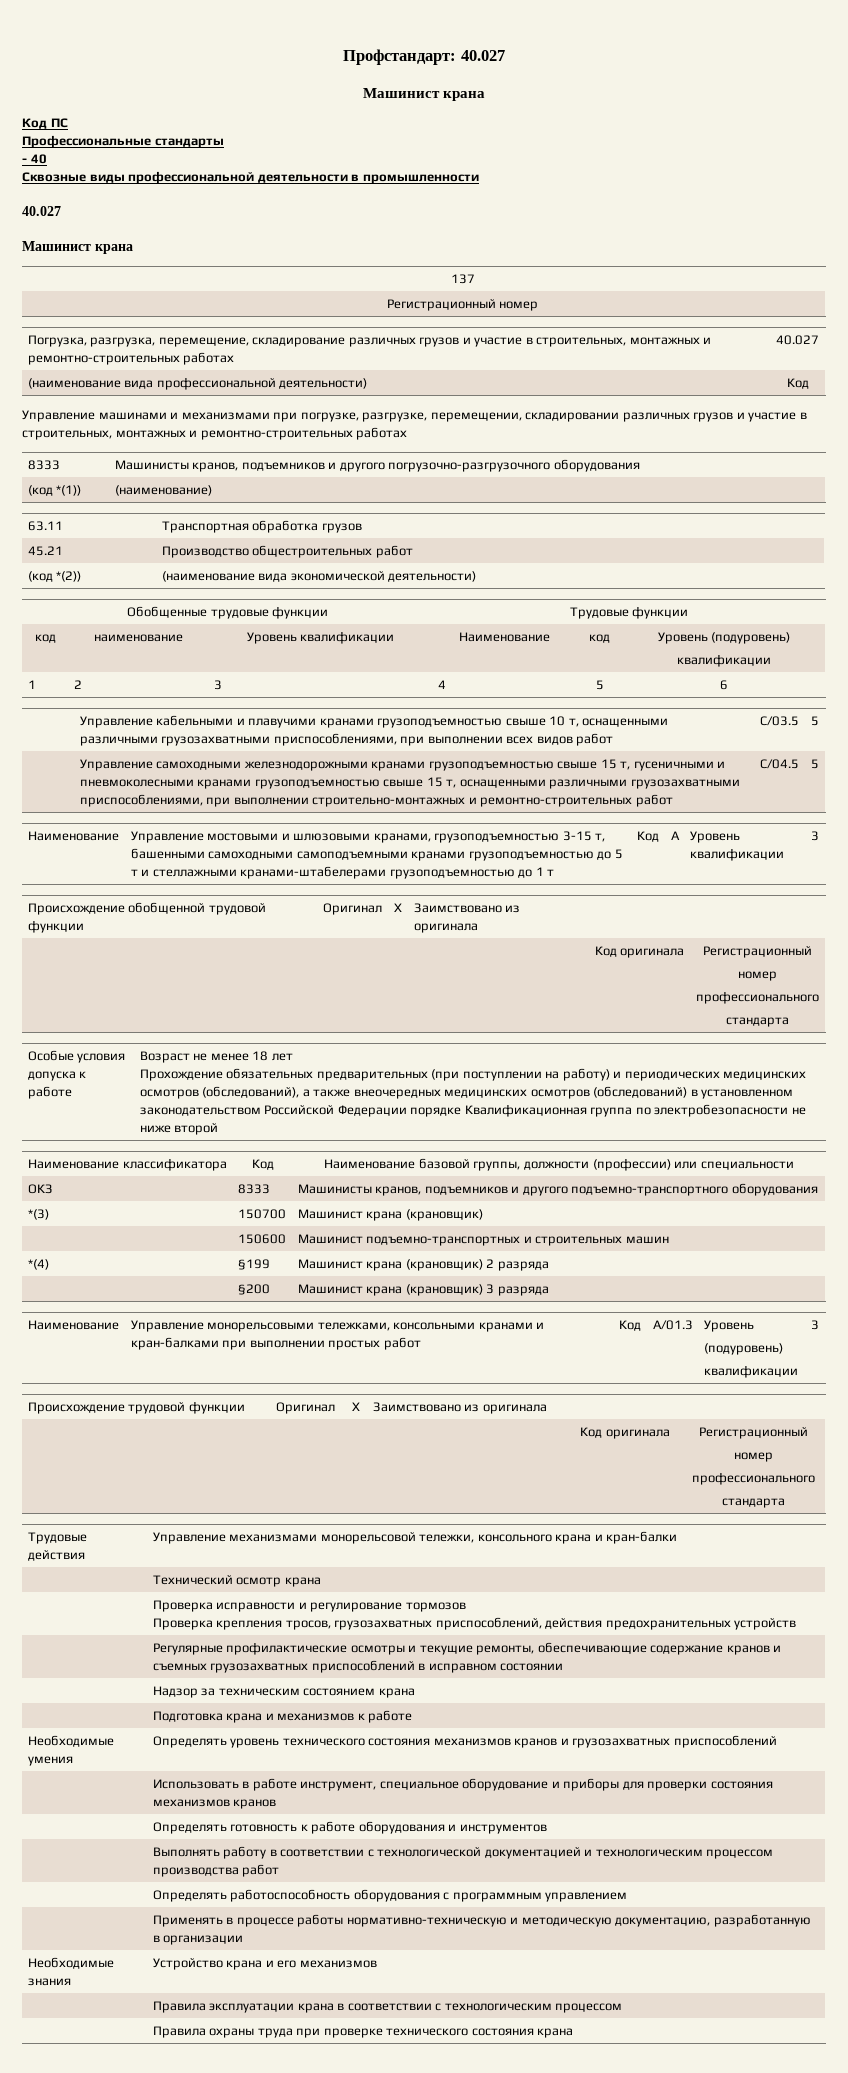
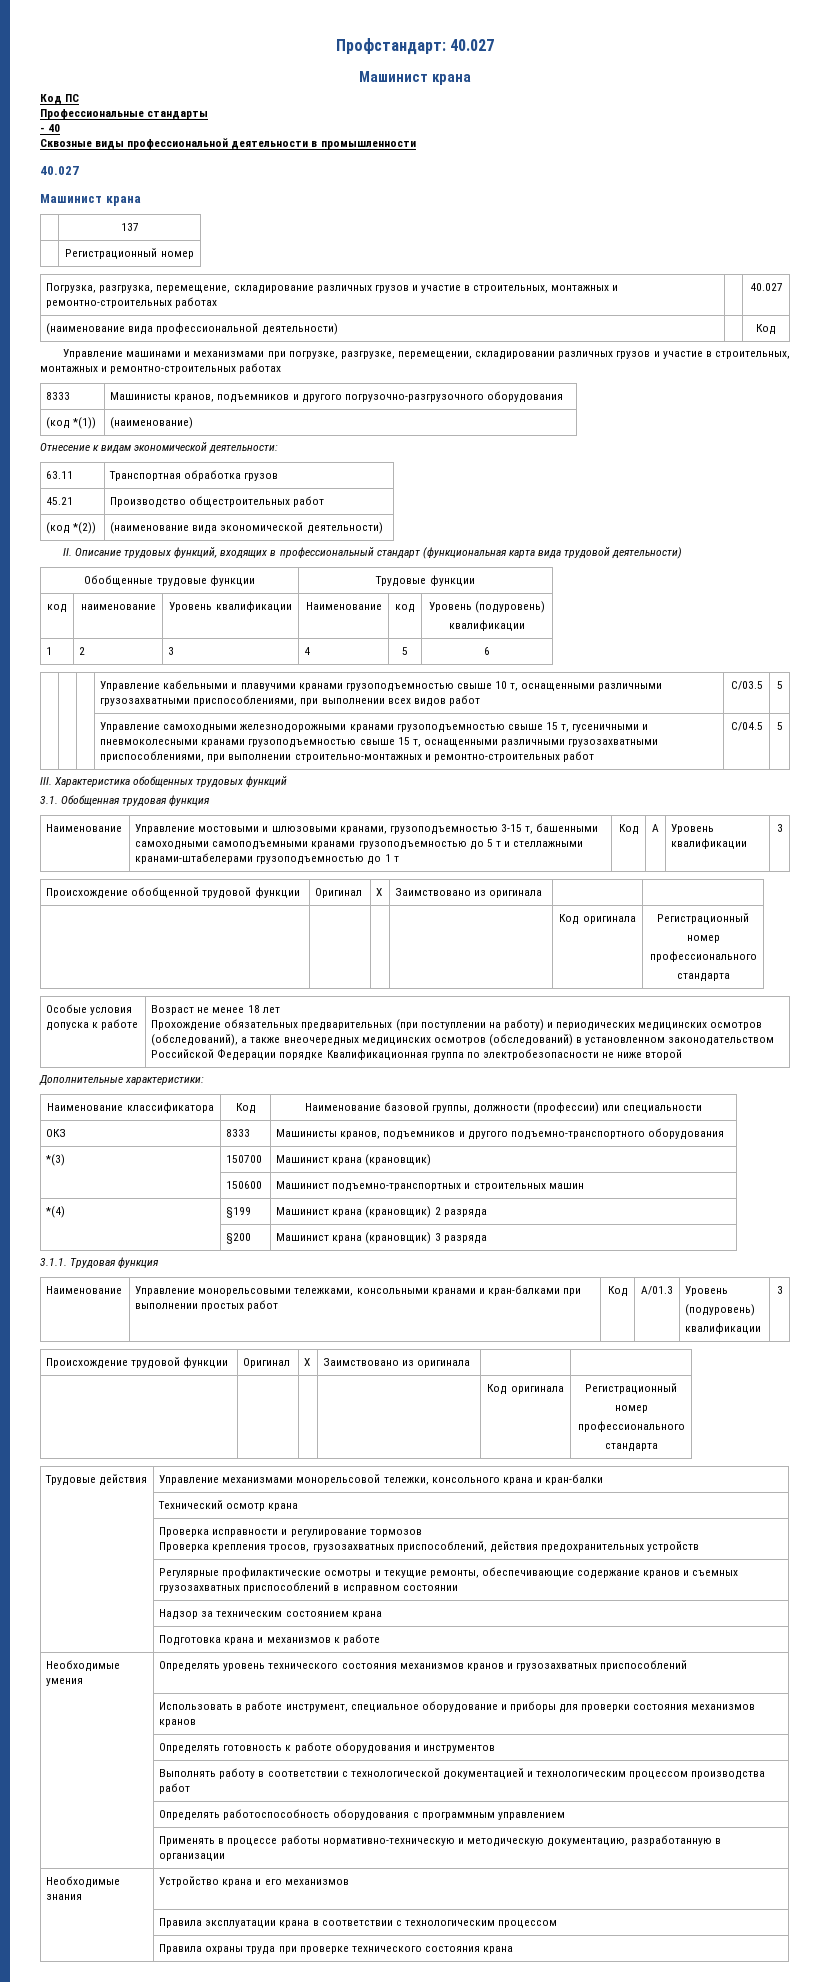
(212, 490) none -> [40,442,279,454] // Отнесение к видам экономической деятельности:
(477, 576) none -> [62,547,683,559] // II. Описание трудовых функций, входящих в профессиональный стандарт (функциональная карта вида трудовой деятельности)
(819, 764) none -> [40,776,288,788] [40,795,211,807] // III. Характеристика обобщенных трудовых функций // 3.1. Обобщенная трудовая функция
(219, 1129) none -> [39,1075,205,1086] // Дополнительные характеристики:
(549, 1291) none -> [40,1257,160,1269] // 3.1.1. Трудовая функция

